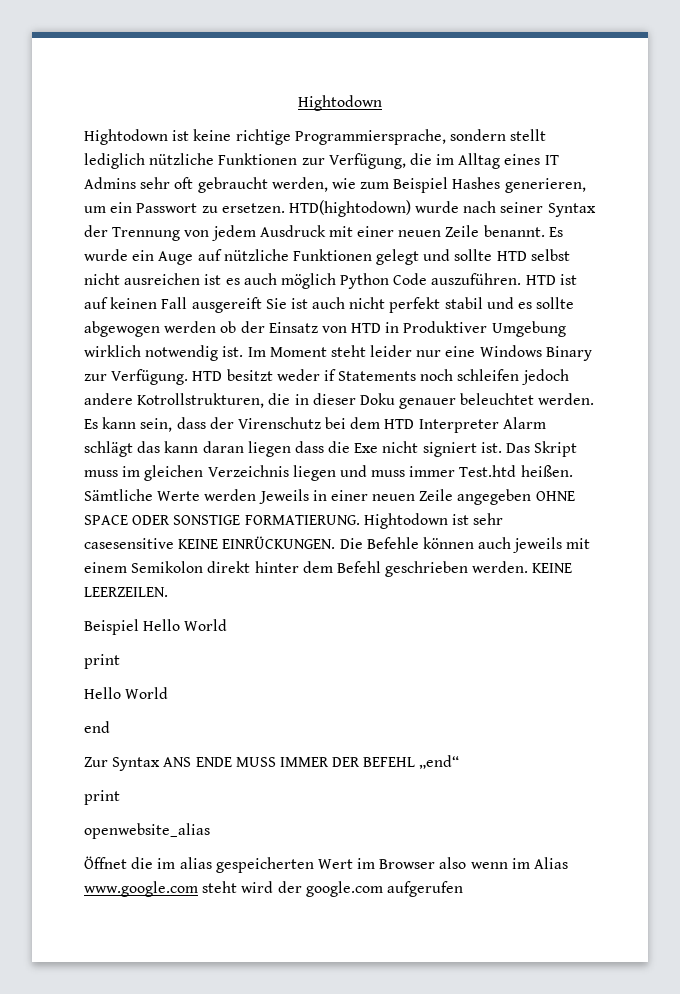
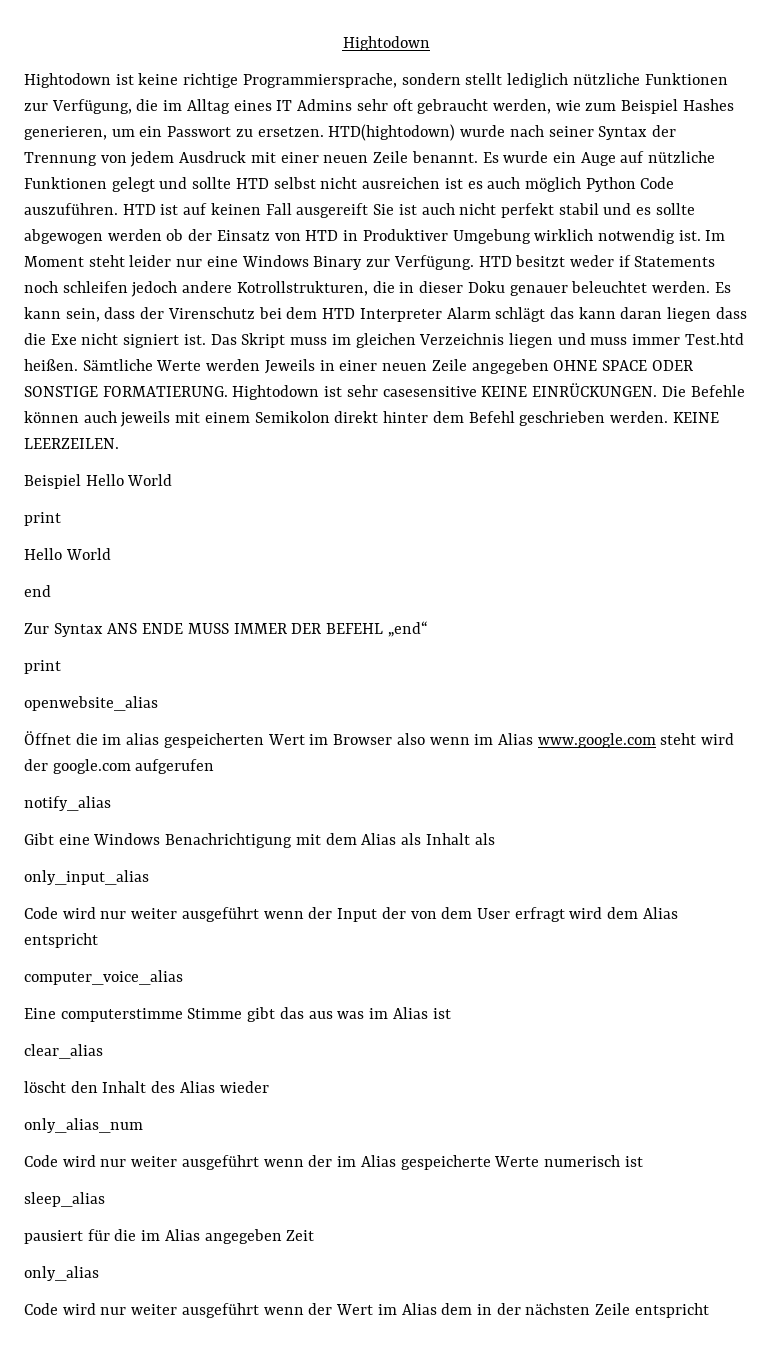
(463, 889) none -> [24,796,111,811] [24,833,495,848] [24,870,149,885] [24,907,678,922] [24,933,98,948] [24,970,183,985] [24,1007,451,1022] [24,1044,103,1059] [24,1081,269,1093] [24,1118,143,1133] [24,1155,643,1170] [24,1192,105,1207] [24,1229,315,1244] [24,1266,99,1281] [24,1303,709,1318] // notify_alias // Gibt eine Windows Benachrichtigung mit dem Alias als Inhalt als // only_input_alias // Code wird nur weiter ausgeführt wenn der Input der von dem User erfragt wird dem Alias entspricht // computer_voice_alias // Eine computerstimme Stimme gibt das aus was im Alias ist // clear_alias // löscht den Inhalt des Alias wieder // only_alias_num // Code wird nur weiter ausgeführt wenn der im Alias gespeicherte Werte numerisch ist // sleep_alias // pausiert für die im Alias angegeben Zeit // only_alias // Code wird nur weiter ausgeführt wenn der Wert im Alias dem in der nächsten Zeile entspricht

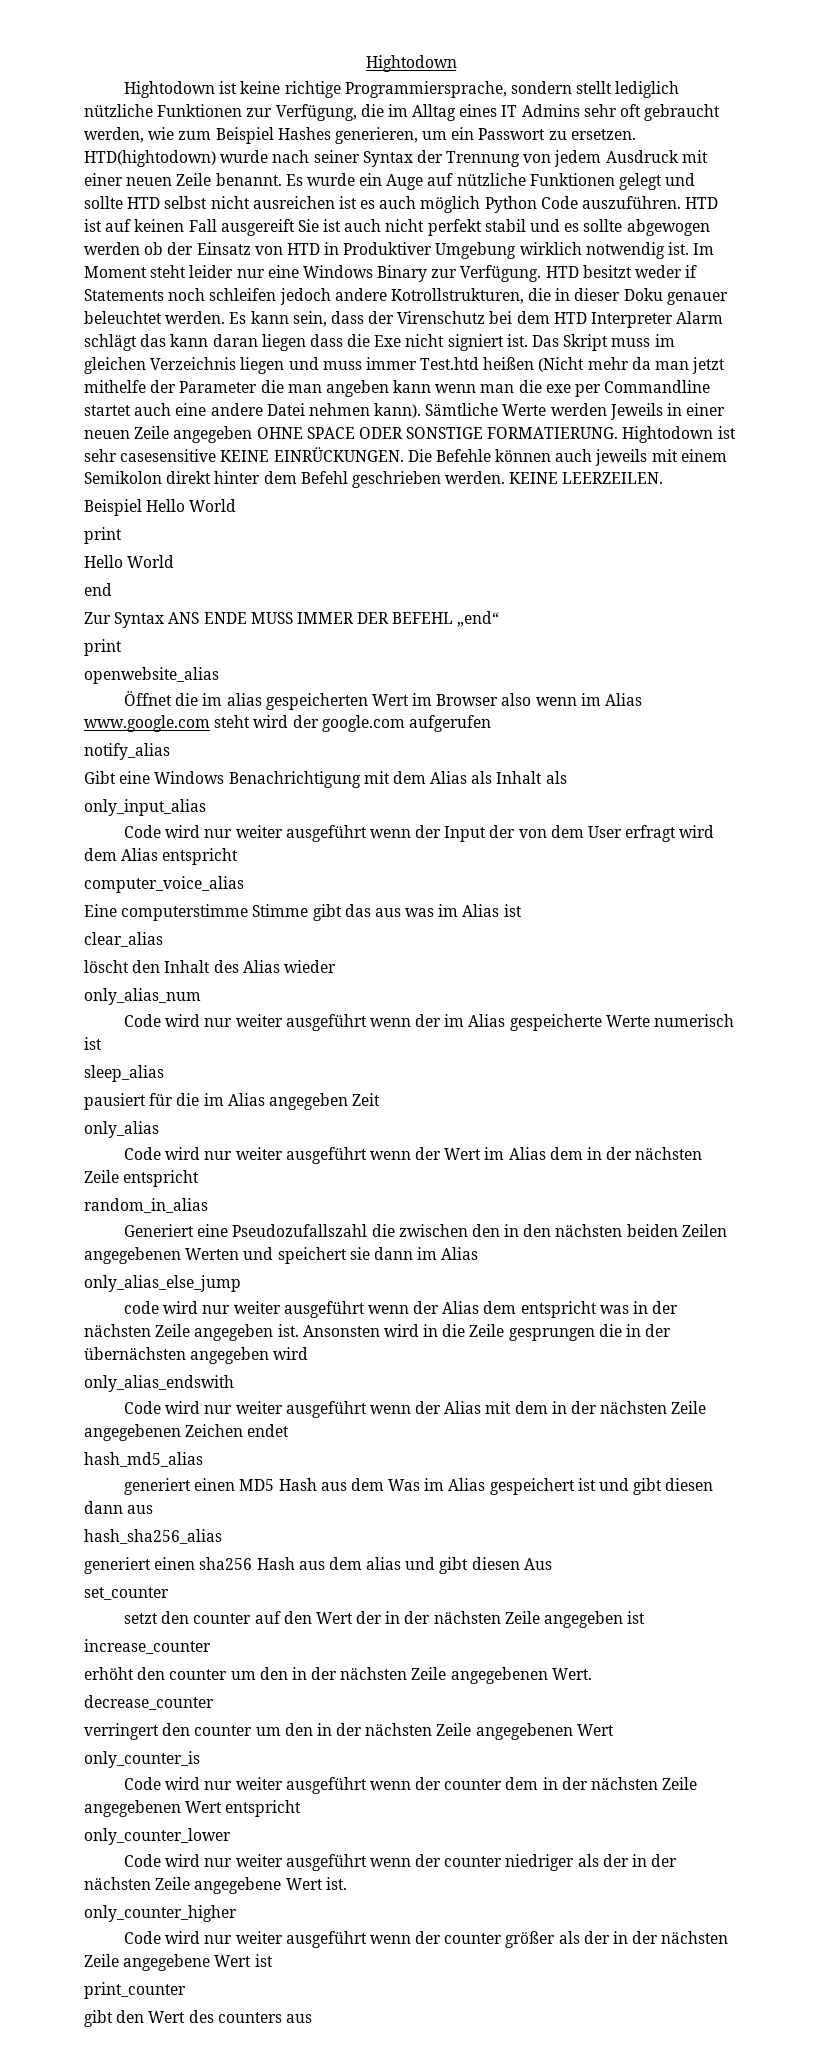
[24,359,78,371] heißen. -> [483,357,726,374] [84,380,711,397] [84,403,422,418] heißen (Nicht mehr da man jetzt mithelfe der Parameter die man angeben kann wenn man die exe per Commandline startet auch eine andere Datei nehmen kann).
(709, 1310) none -> [84,1198,208,1213] [123,1224,727,1237] [84,1247,479,1264] [84,1275,241,1292] [123,1301,679,1318] [84,1324,672,1341] [84,1347,309,1364] [84,1375,234,1392] [123,1401,707,1418] [84,1424,290,1441] [84,1452,203,1467] [123,1478,714,1495] [84,1501,154,1514] [84,1529,222,1544] [84,1557,552,1574] [84,1587,169,1600] [123,1611,646,1628] [84,1639,211,1654] [84,1667,592,1684] [84,1695,214,1710] [84,1723,614,1740] [84,1751,200,1768] [123,1777,698,1794] [84,1800,302,1817] [84,1828,231,1845] [123,1854,678,1871] [84,1877,347,1894] [84,1905,237,1922] [123,1931,729,1948] [84,1954,273,1971] [84,1982,186,1999] [84,2010,312,2027] // random_in_alias // Generiert eine Pseudozufallszahl die zwischen den in den nächsten beiden Zeilen angegebenen Werten und speichert sie dann im Alias // only_alias_else_jump // code wird nur weiter ausgeführt wenn der Alias dem entspricht was in der nächsten Zeile angegeben ist. Ansonsten wird in die Zeile gesprungen die in der übernächsten angegeben wird // only_alias_endswith // Code wird nur weiter ausgeführt wenn der Alias mit dem in der nächsten Zeile angegebenen Zeichen endet // hash_md5_alias // generiert einen MD5 Hash aus dem Was im Alias gespeichert ist und gibt diesen dann aus // hash_sha256_alias // generiert einen sha256 Hash aus dem alias und gibt diesen Aus // set_counter // setzt den counter auf den Wert der in der nächsten Zeile angegeben ist // increase_counter // erhöht den counter um den in der nächsten Zeile angegebenen Wert. // decrease_counter // verringert den counter um den in der nächsten Zeile angegebenen Wert // only_counter_is // Code wird nur weiter ausgeführt wenn der counter dem in der nächsten Zeile angegebenen Wert entspricht // only_counter_lower // Code wird nur weiter ausgeführt wenn der counter niedriger als der in der nächsten Zeile angegebene Wert ist. // only_counter_higher // Code wird nur weiter ausgeführt wenn der counter größer als der in der nächsten Zeile angegebene Wert ist // print_counter // gibt den Wert des counters aus

